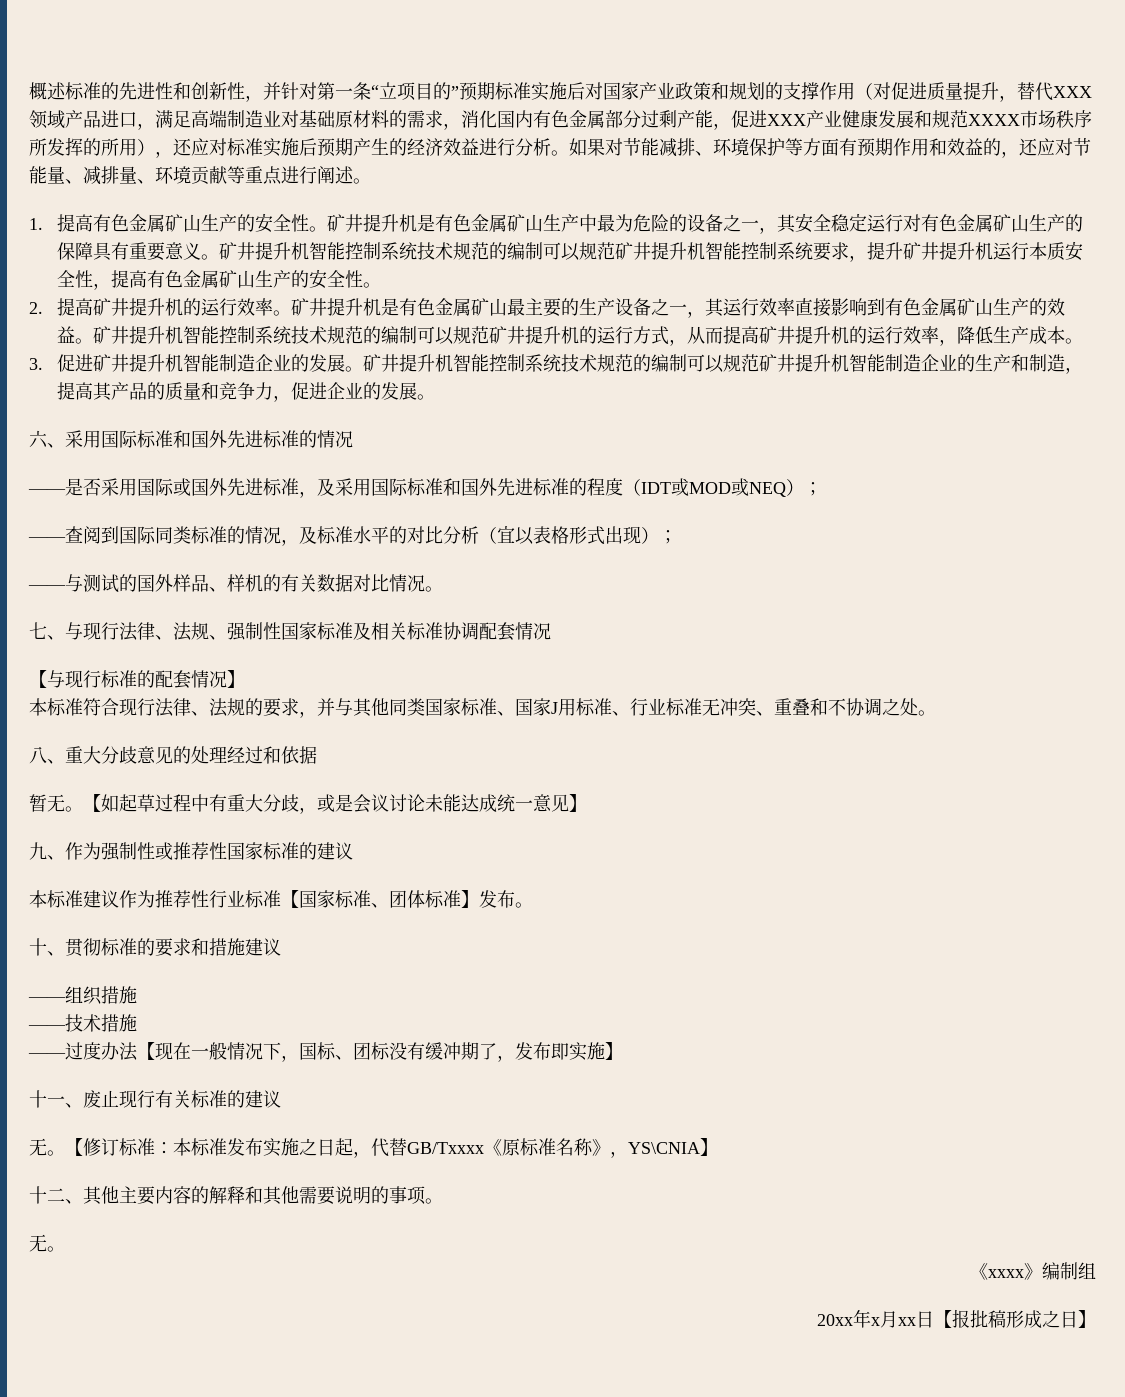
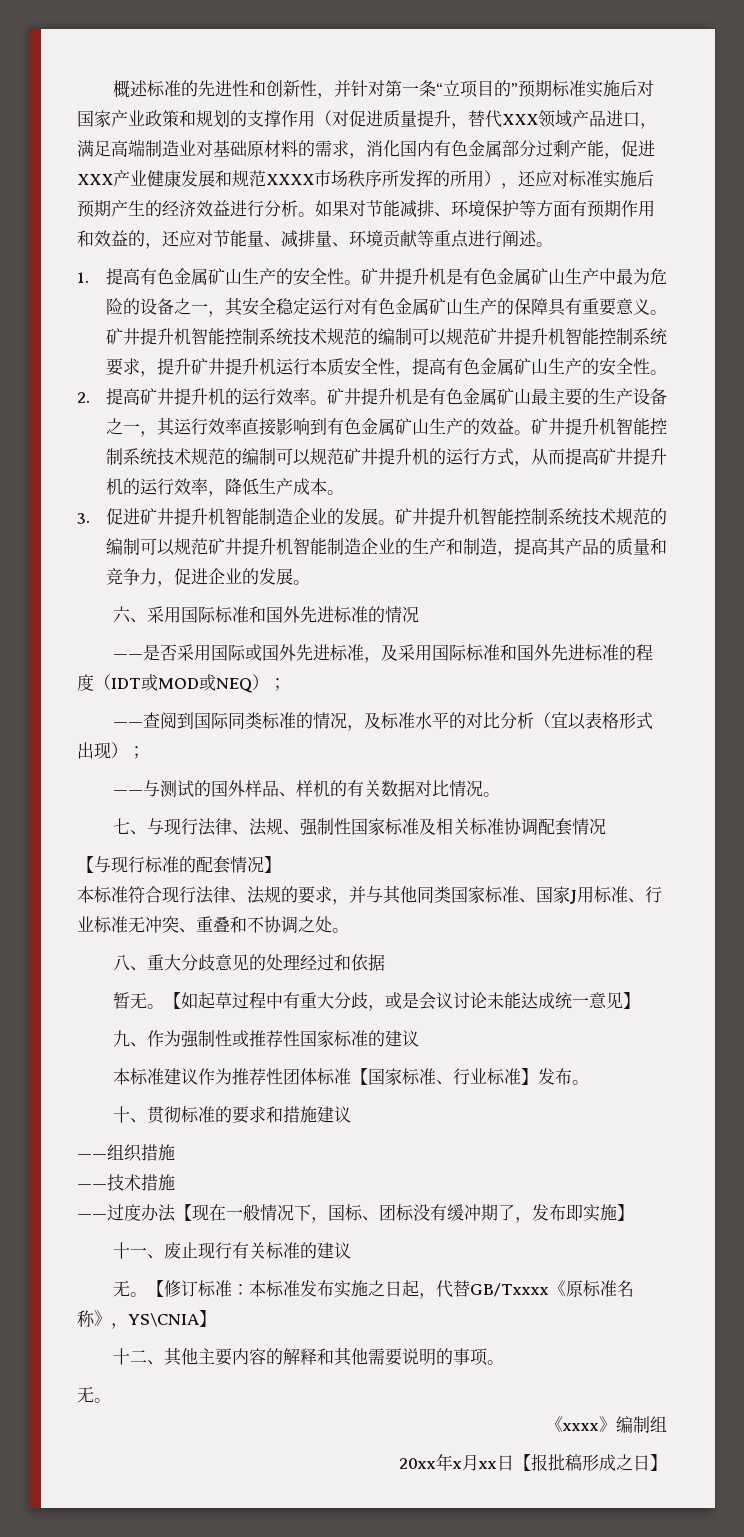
[209,890,245,908] 行业 -> [283,1068,318,1085] 团体
[389,890,425,908] 团体 -> [453,1068,488,1085] 行业

